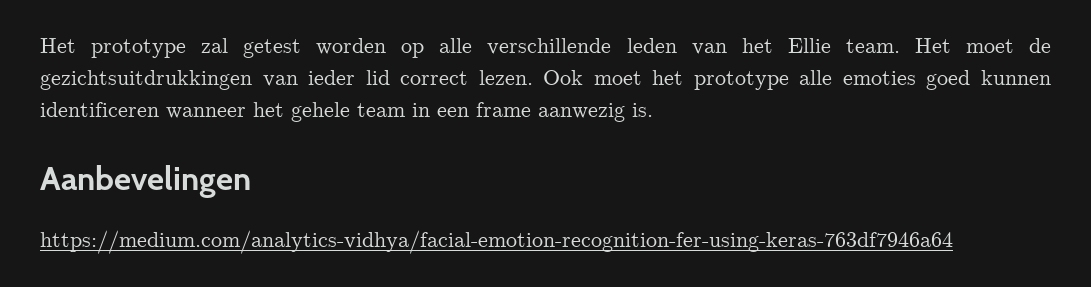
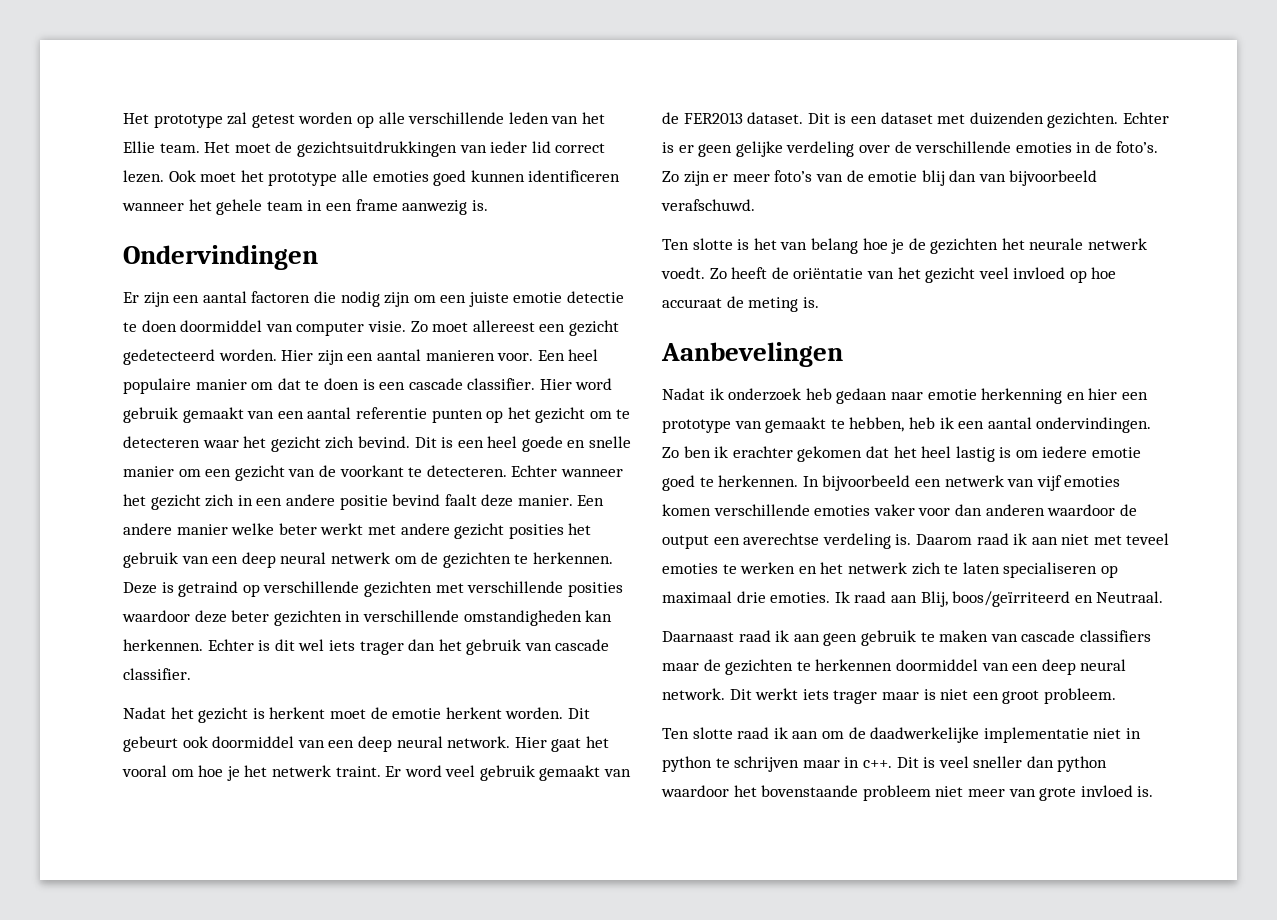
[40,165,251,198] [40,230,953,254] Aanbevelingen // https://medium.com/analytics-vidhya/facial-emotion-recognition-fer-using-keras-763df7946a64 -> [123,245,318,270] [123,291,625,307] [123,320,619,336] [123,349,599,365] [123,378,613,394] [123,407,631,423] [123,436,632,452] [123,465,623,481] [123,494,605,510] [123,523,592,539] [123,552,613,568] [123,581,623,597] [122,610,613,626] [123,639,610,655] [123,668,191,680] [123,707,590,723] [123,736,609,752] [122,765,632,781] [662,112,1169,128] [662,141,1159,157] [662,170,1098,186] [661,199,755,211] [662,238,1148,254] [661,267,1117,283] [662,296,819,312] [661,342,843,367] [662,388,1148,404] [662,417,1152,433] [662,446,1142,462] [662,475,1121,491] [662,504,1137,516] [662,533,1170,549] [662,562,1118,578] [662,591,1164,607] [662,630,1151,646] [662,659,1127,675] [662,688,1116,704] [662,727,1141,743] [662,756,1108,772] [661,785,1154,801] Ondervindingen // Er zijn een aantal factoren die nodig zijn om een juiste emotie detectie te doen doormiddel van computer visie. Zo moet allereest een gezicht gedetecteerd worden. Hier zijn een aantal manieren voor. Een heel populaire manier om dat te doen is een cascade classifier. Hier word gebruik gemaakt van een aantal referentie punten op het gezicht om te detecteren waar het gezicht zich bevind. Dit is een heel goede en snelle manier om een gezicht van de voorkant te detecteren. Echter wanneer het gezicht zich in een andere positie bevind faalt deze manier. Een andere manier welke beter werkt met andere gezicht posities het gebruik van een deep neural netwerk om de gezichten te herkennen. Deze is getraind op verschillende gezichten met verschillende posities waardoor deze beter gezichten in verschillende omstandigheden kan herkennen. Echter is dit wel iets trager dan het gebruik van cascade classifier. // Nadat het gezicht is herkent moet de emotie herkent worden. Dit gebeurt ook doormiddel van een deep neural network. Hier gaat het vooral om hoe je het netwerk traint. Er word veel gebruik gemaakt van de FER2013 dataset. Dit is een dataset met duizenden gezichten. Echter is er geen gelijke verdeling over de verschillende emoties in de foto’s. Zo zijn er meer foto’s van de emotie blij dan van bijvoorbeeld verafschuwd. // Ten slotte is het van belang hoe je de gezichten het neurale netwerk voedt. Zo heeft de oriëntatie van het gezicht veel invloed op hoe accuraat de meting is. // Aanbevelingen // Nadat ik onderzoek heb gedaan naar emotie herkenning en hier een prototype van gemaakt te hebben, heb ik een aantal ondervindingen. Zo ben ik erachter gekomen dat het heel lastig is om iedere emotie goed te herkennen. In bijvoorbeeld een netwerk van vijf emoties komen verschillende emoties vaker voor dan anderen waardoor de output een averechtse verdeling is. Daarom raad ik aan niet met teveel emoties te werken en het netwerk zich te laten specialiseren op maximaal drie emoties. Ik raad aan Blij, boos/geïrriteerd en Neutraal. // Daarnaast raad ik aan geen gebruik te maken van cascade classifiers maar de gezichten te herkennen doormiddel van een deep neural network. Dit werkt iets trager maar is niet een groot probleem. // Ten slotte raad ik aan om de daadwerkelijke implementatie niet in python te schrijven maar in c++. Dit is veel sneller dan python waardoor het bovenstaande probleem niet meer van grote invloed is.

